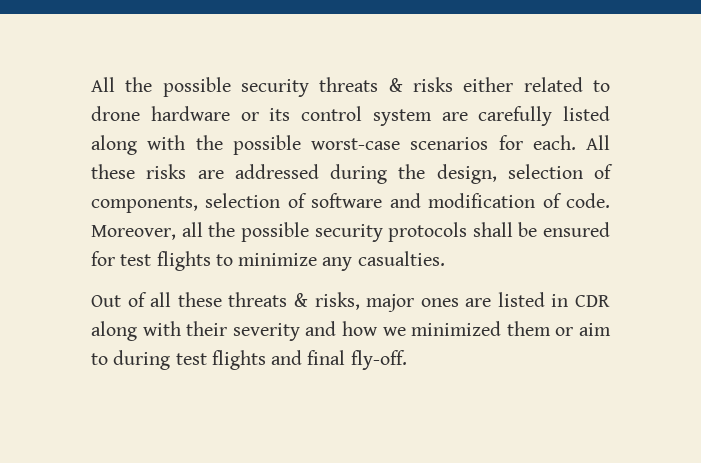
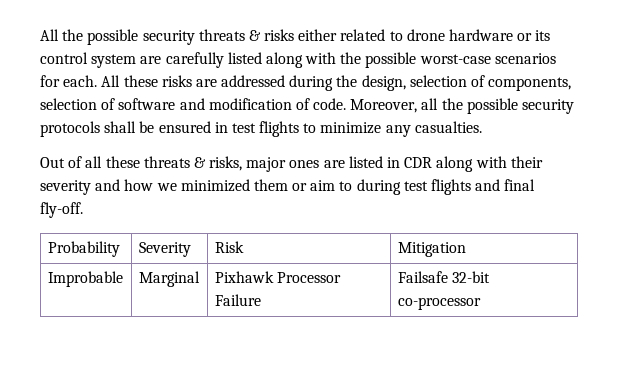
[91,251,115,266] for -> [214,122,228,133] in
(407, 360) none -> [47,241,120,257] [138,242,191,257] [214,241,244,253] [397,242,466,257] [47,271,123,287] [138,271,200,287] [214,271,341,283] [214,294,261,306] [397,271,490,283] [397,297,481,310] // Probability | Severity | Risk | Mitigation // Improbable | Marginal | Pixhawk Processor Failure | Failsafe 32-bit co-processor

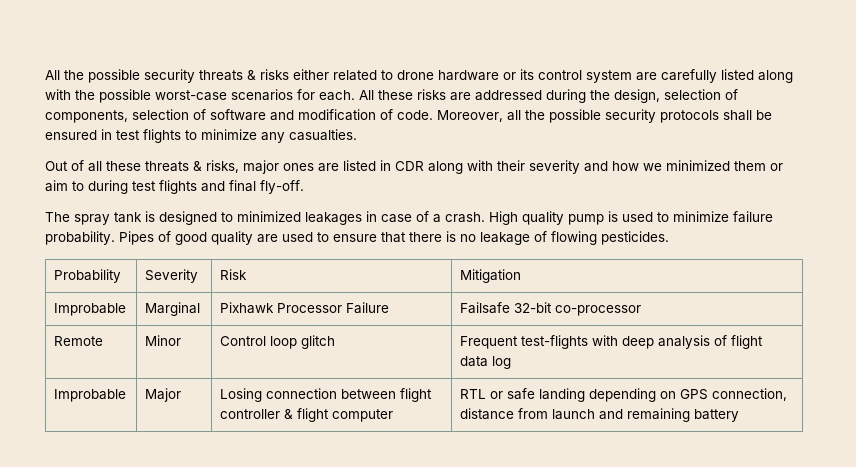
(83, 210) none -> [45,211,773,225] [45,231,669,245] // The spray tank is designed to minimized leakages in case of a crash. High quality pump is used to minimize failure probability. Pipes of good quality are used to ensure that there is no leakage of flowing pesticides.
(481, 303) none -> [54,336,104,346] [145,335,182,346] [220,335,336,349] [460,335,764,349] [460,356,512,369] [54,389,127,402] [145,388,182,402] [220,388,433,402] [220,408,394,422] [460,388,788,402] [460,408,740,422] // Remote | Minor | Control loop glitch | Frequent test-flights with deep analysis of flight data log // Improbable | Major | Losing connection between flight controller & flight computer | RTL or safe landing depending on GPS connection, distance from launch and remaining battery

